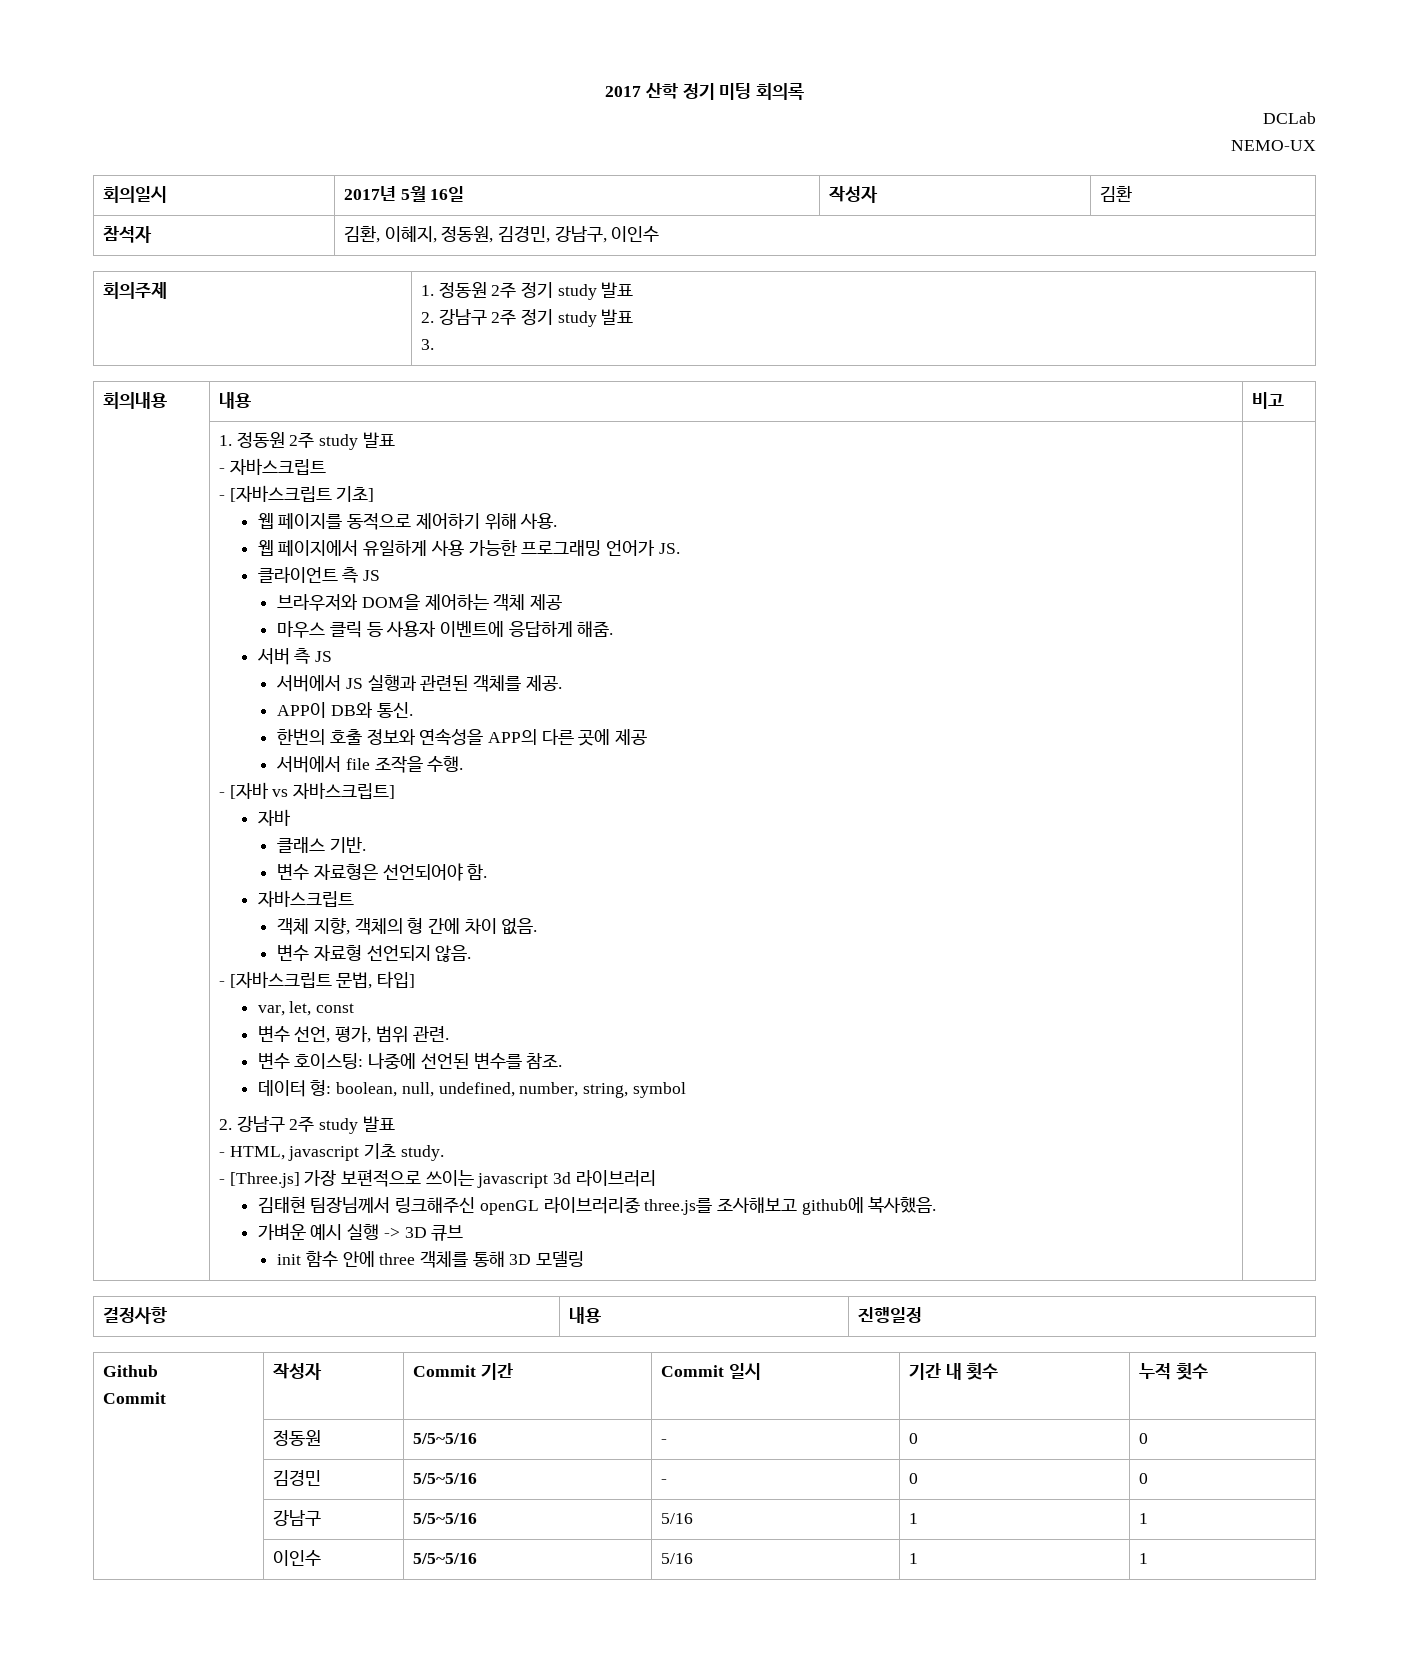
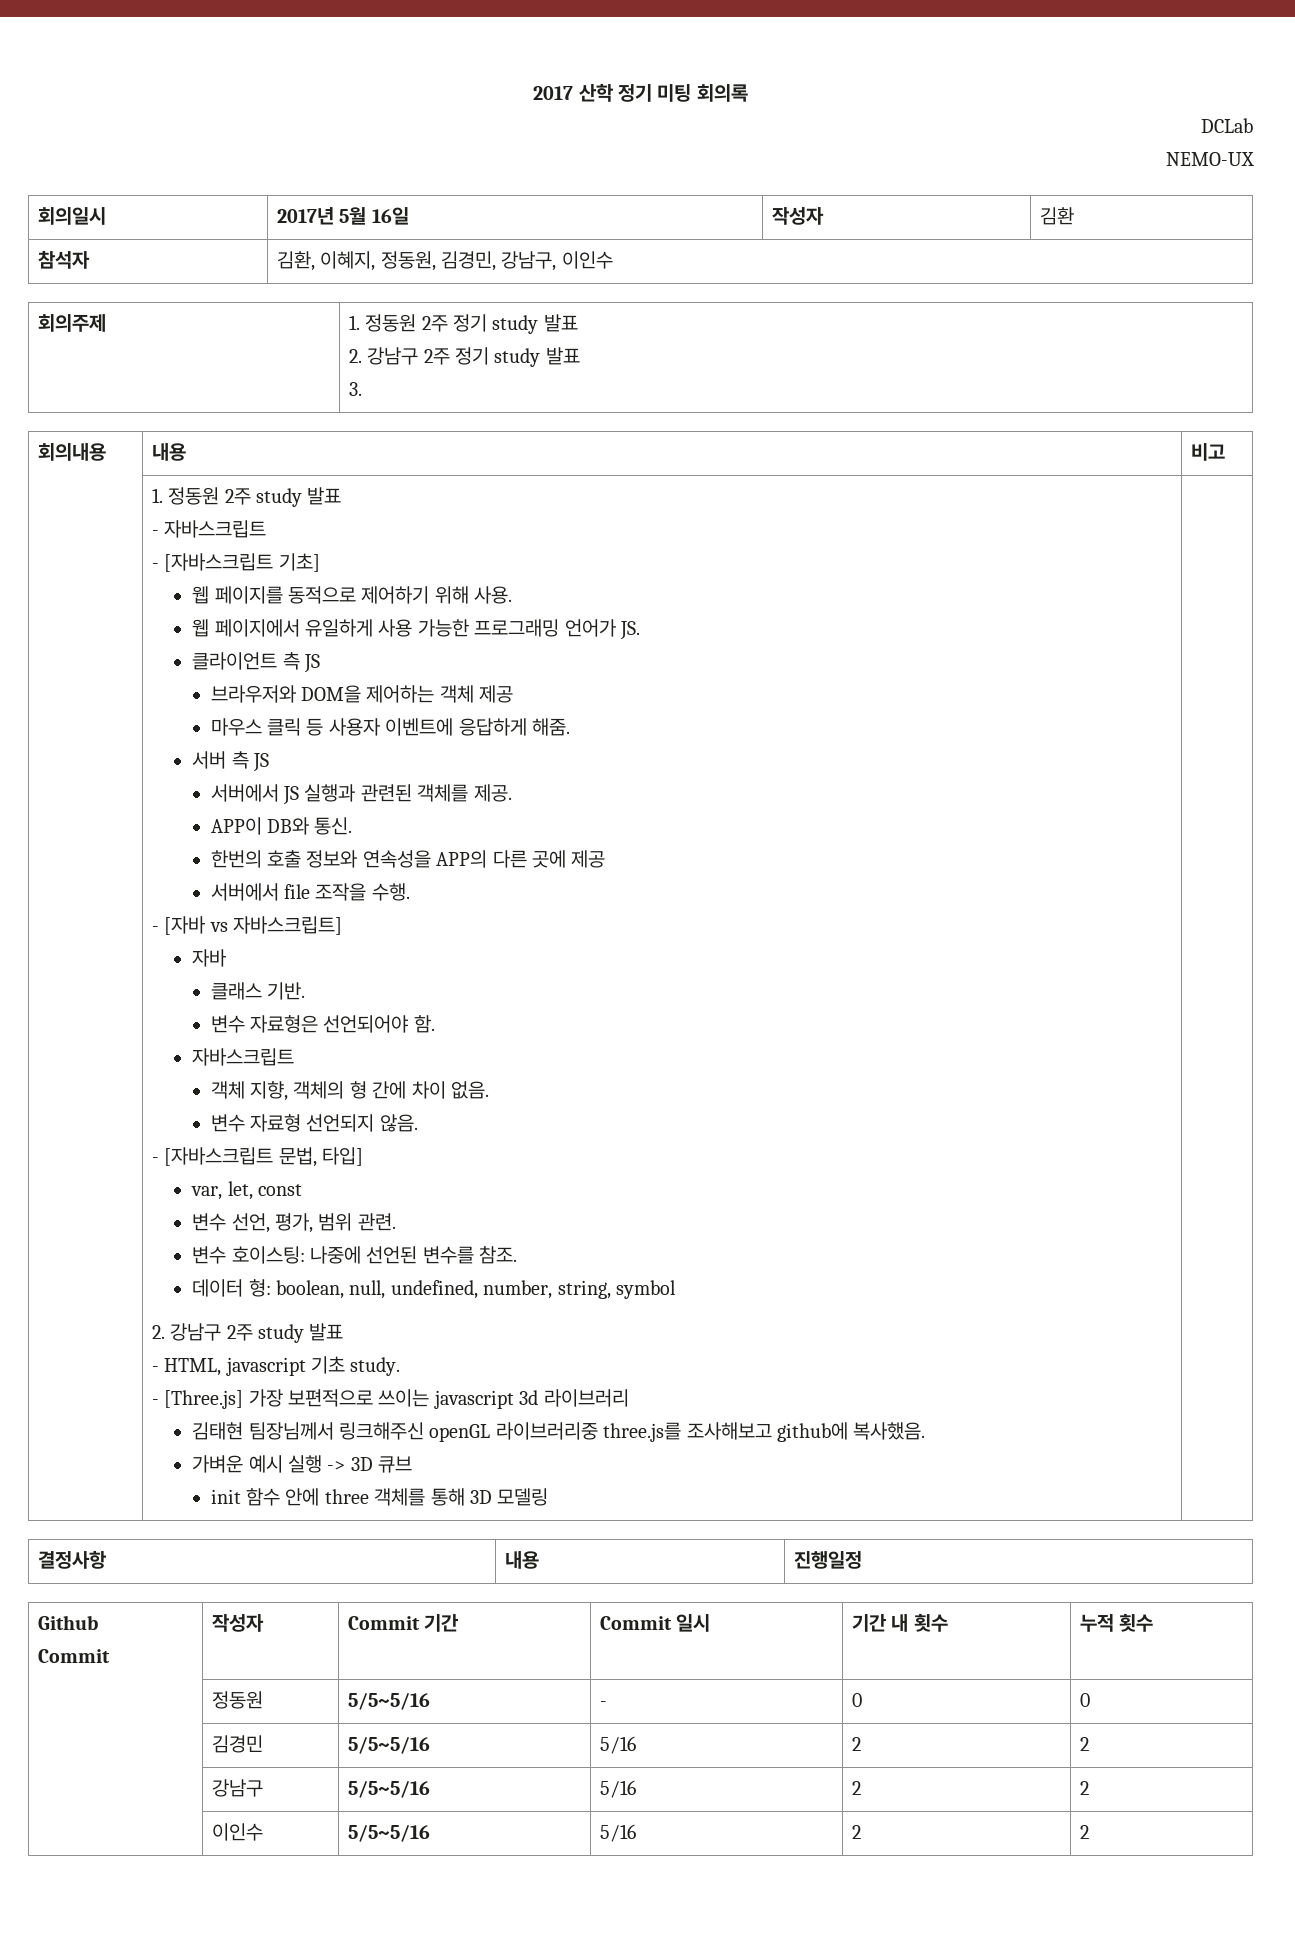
[660,1479,667,1484] [908,1473,918,1484] [1138,1473,1148,1484] - | 0 | 0 -> [599,1736,636,1754] [851,1737,861,1751] [1079,1737,1089,1751] 5/16 | 2 | 2
[908,1513,918,1524] [1138,1513,1148,1524] 1 | 1 -> [851,1781,861,1795] [1079,1781,1089,1795] 2 | 2
[908,1553,918,1564] [1138,1553,1148,1564] 1 | 1 -> [851,1825,861,1839] [1079,1825,1089,1839] 2 | 2

